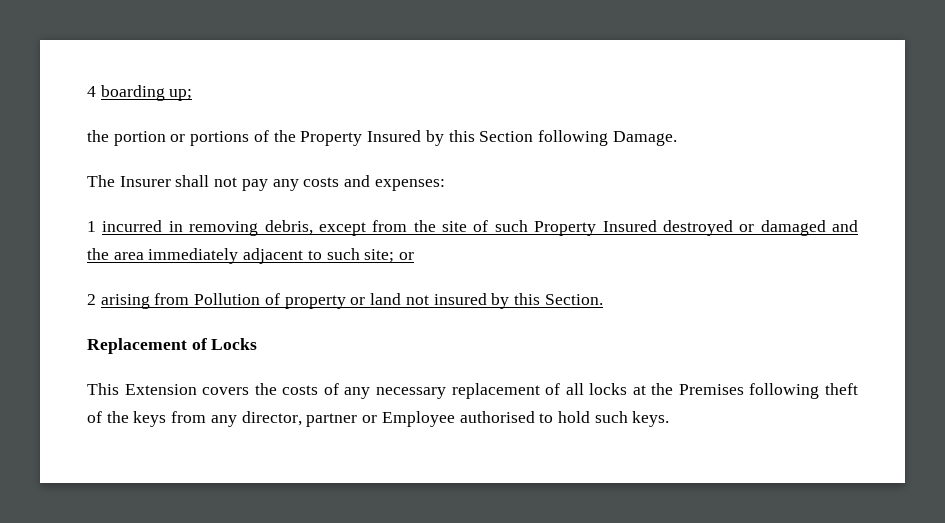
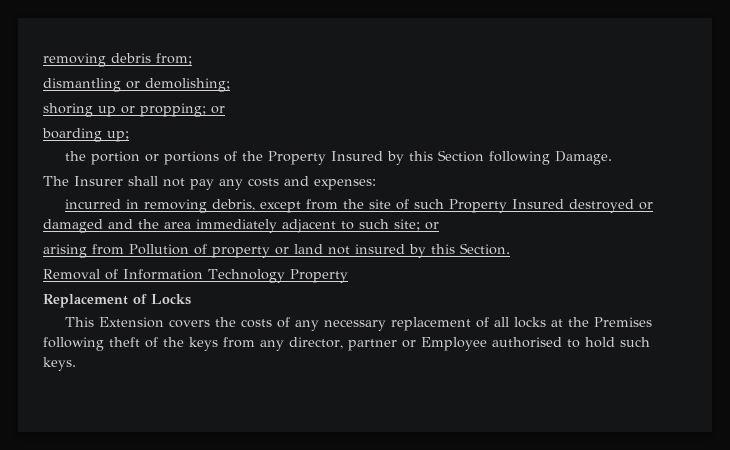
[87,86,96,97] 4 -> [43,53,192,67] [43,78,230,92] [43,103,225,117] removing debris from; // dismantling or demolishing; // shoring up or propping; or //
[87,221,96,232] 1 -> (376, 184) none
[87,294,96,305] 2 -> (439, 226) none
(603, 299) none -> [43,269,348,283] // Removal of Information Technology Property

